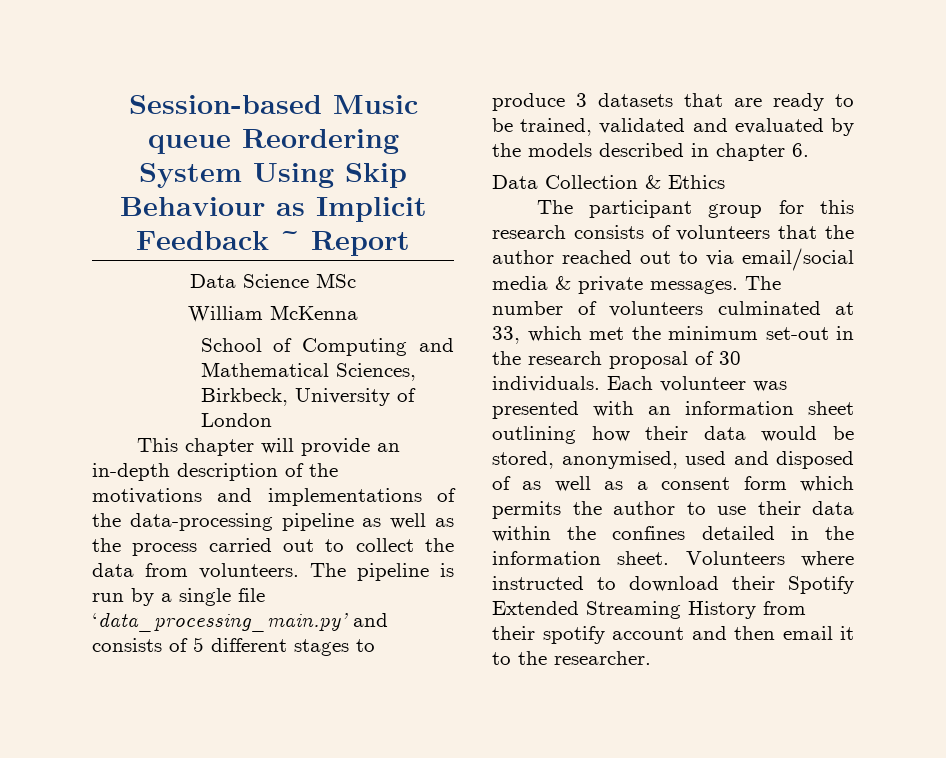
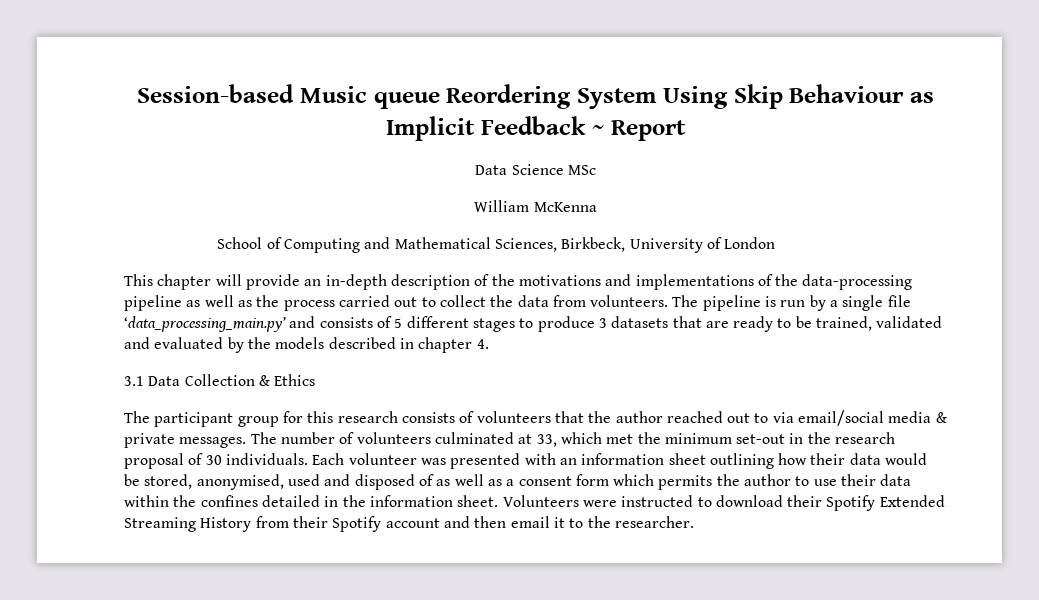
[792,143,809,157] 6. // -> [476,339,489,349] [124,376,144,386] 4. // 3.1
[801,551,854,567] where -> [582,500,617,507] were
[542,626,605,644] spotify -> [332,516,382,532] Spotify

